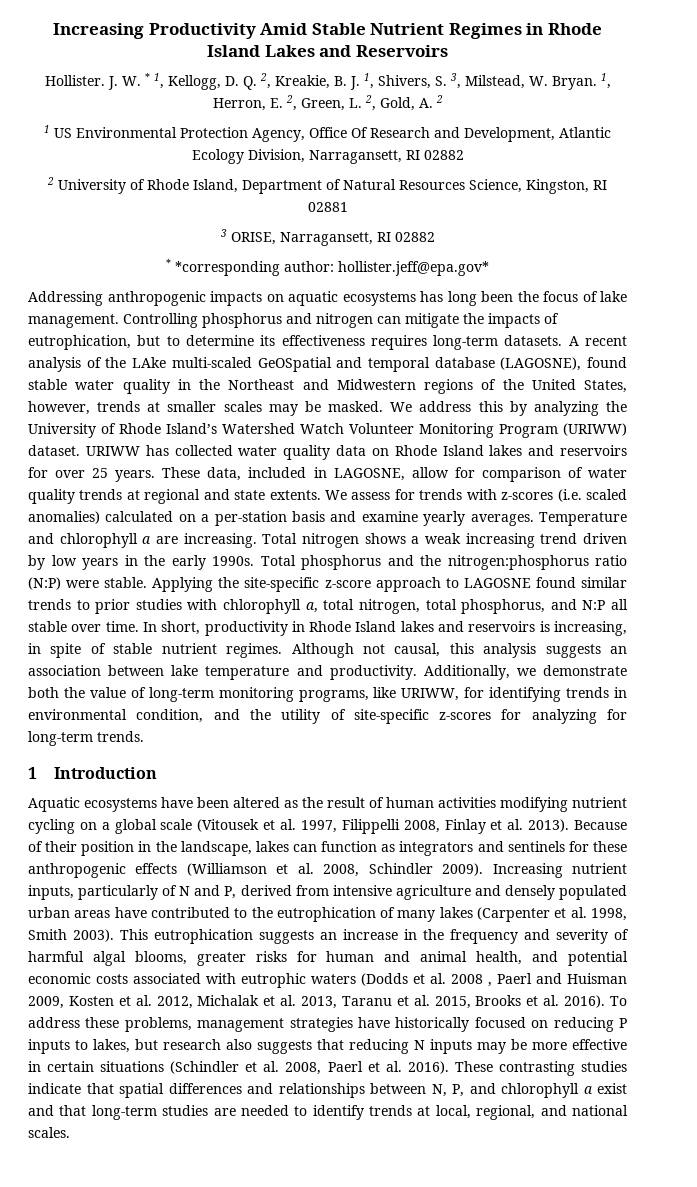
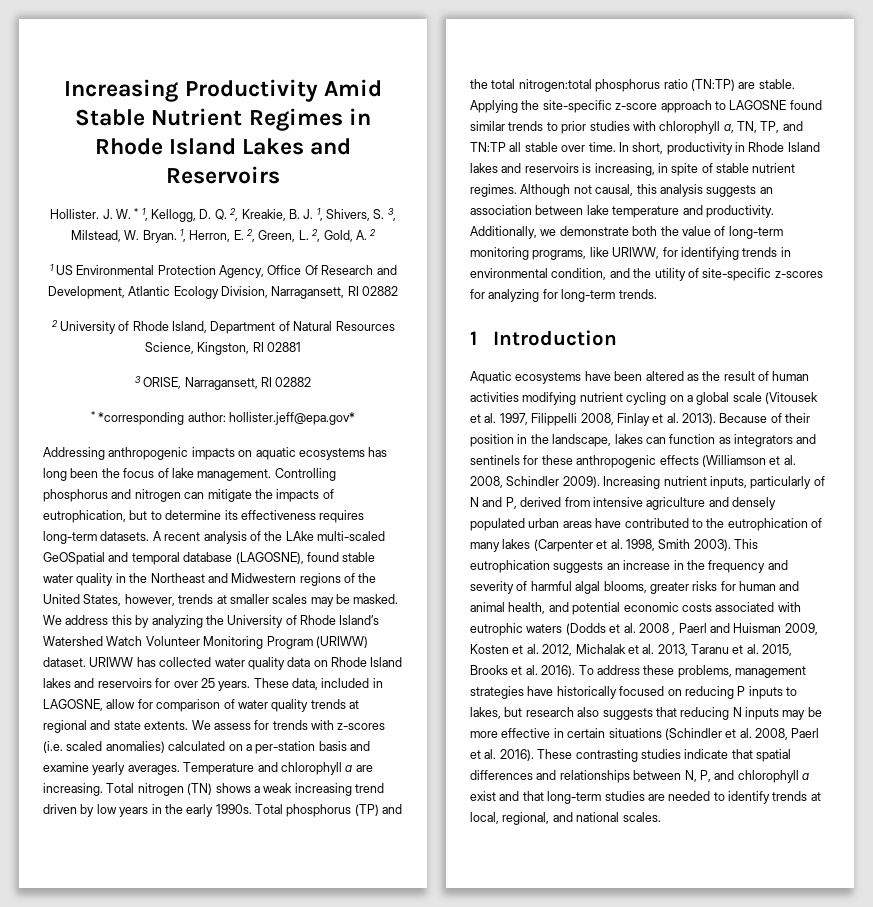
(359, 540) none -> [187,783,213,795] (TN)
[387,555,627,570] [28,577,100,590] and the nitrogen:phosphorus ratio (N:P) were -> [354,804,403,816] [470,79,756,92] (TP) and the total nitrogen:total phosphorus ratio (TN:TP) are
[323,599,606,614] total nitrogen, total phosphorus, and N:P -> [737,121,803,133] [470,142,506,152] TN, TP, and TN:TP

